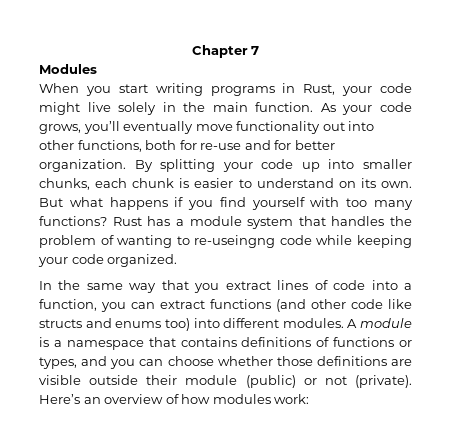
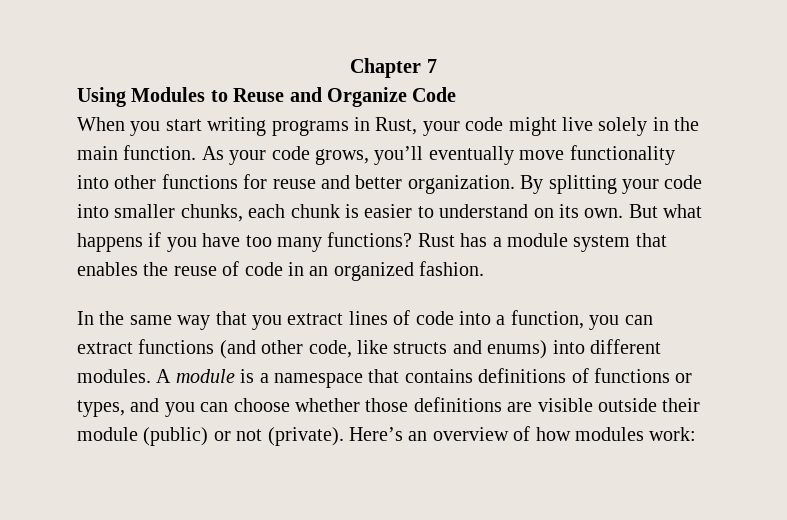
(260, 50) none -> [77,87,126,107] Using
(97, 69) none -> [210,87,457,107] to Reuse and Organize Code
[322,122,345,131] out -> (675, 155) none
[77,140,292,152] functions, both for re-use and for -> [161,174,350,189] functions for reuse and
[301,162,320,172] up -> (703, 182) none
[219,197,340,210] find yourself with -> [202,233,241,247] have
[331,216,412,226] [39,235,412,248] [38,254,178,267] handles the problem of wanting to re-useingng code while keeping your code organized. -> [77,261,485,281] enables the reuse of code in an organized fashion.
[351,299,383,309] code -> [308,340,352,358] code,
[115,318,190,331] enums too) -> [487,340,548,359] enums)

